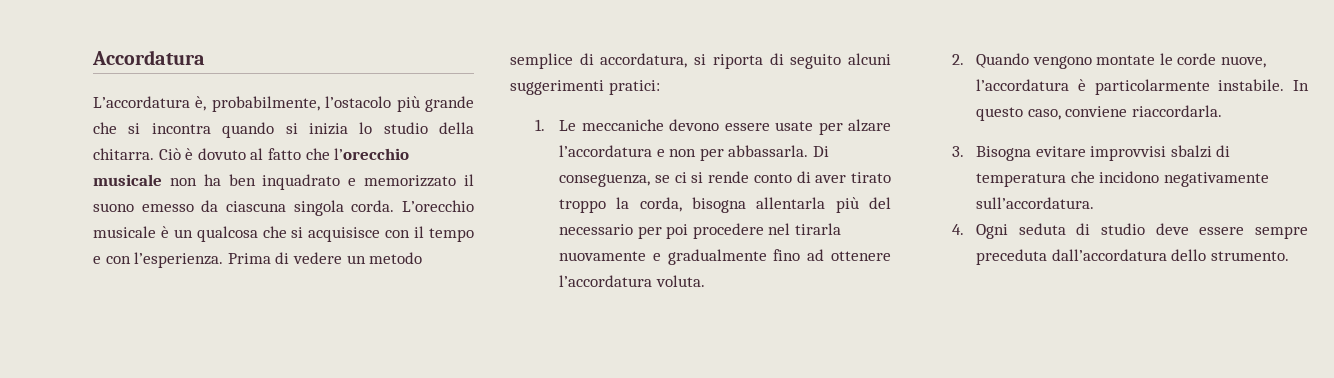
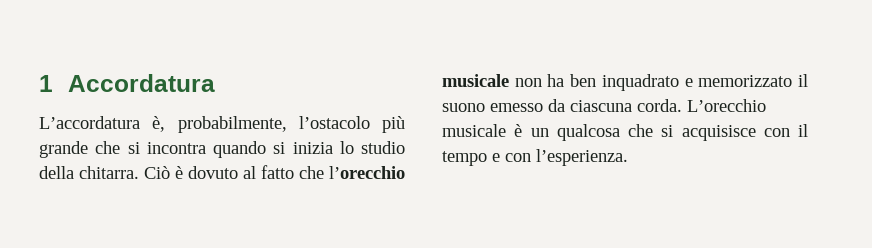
(92, 57) none -> [39,75,53,92] 1
[293,200,344,216] singola -> (632, 106) none
[227,252,423,264] [510,53,891,69] [510,80,660,95] [534,119,891,135] [559,145,829,161] [559,171,891,187] [559,197,891,213] [559,223,841,239] [559,249,891,265] [559,275,705,287] [951,53,1266,69] [976,79,1309,95] [976,105,1222,121] [951,145,1231,161] [976,171,1269,187] [976,197,1095,209] [951,223,1308,239] [976,249,1289,265] Prima di vedere un metodo semplice di accordatura, si riporta di seguito alcuni suggerimenti pratici: // 1. Le meccaniche devono essere usate per alzare l’accordatura e non per abbassarla. Di conseguenza, se ci si rende conto di aver tirato troppo la corda, bisogna allentarla più del necessario per poi procedere nel tirarla nuovamente e gradualmente fino ad ottenere l’accordatura voluta. // 2. Quando vengono montate le corde nuove, l’accordatura è particolarmente instabile. In questo caso, conviene riaccordarla. // 3. Bisogna evitare improvvisi sbalzi di temperatura che incidono negativamente sull’accordatura. // 4. Ogni seduta di studio deve essere sempre preceduta dall’accordatura dello strumento. -> (628, 157) none

